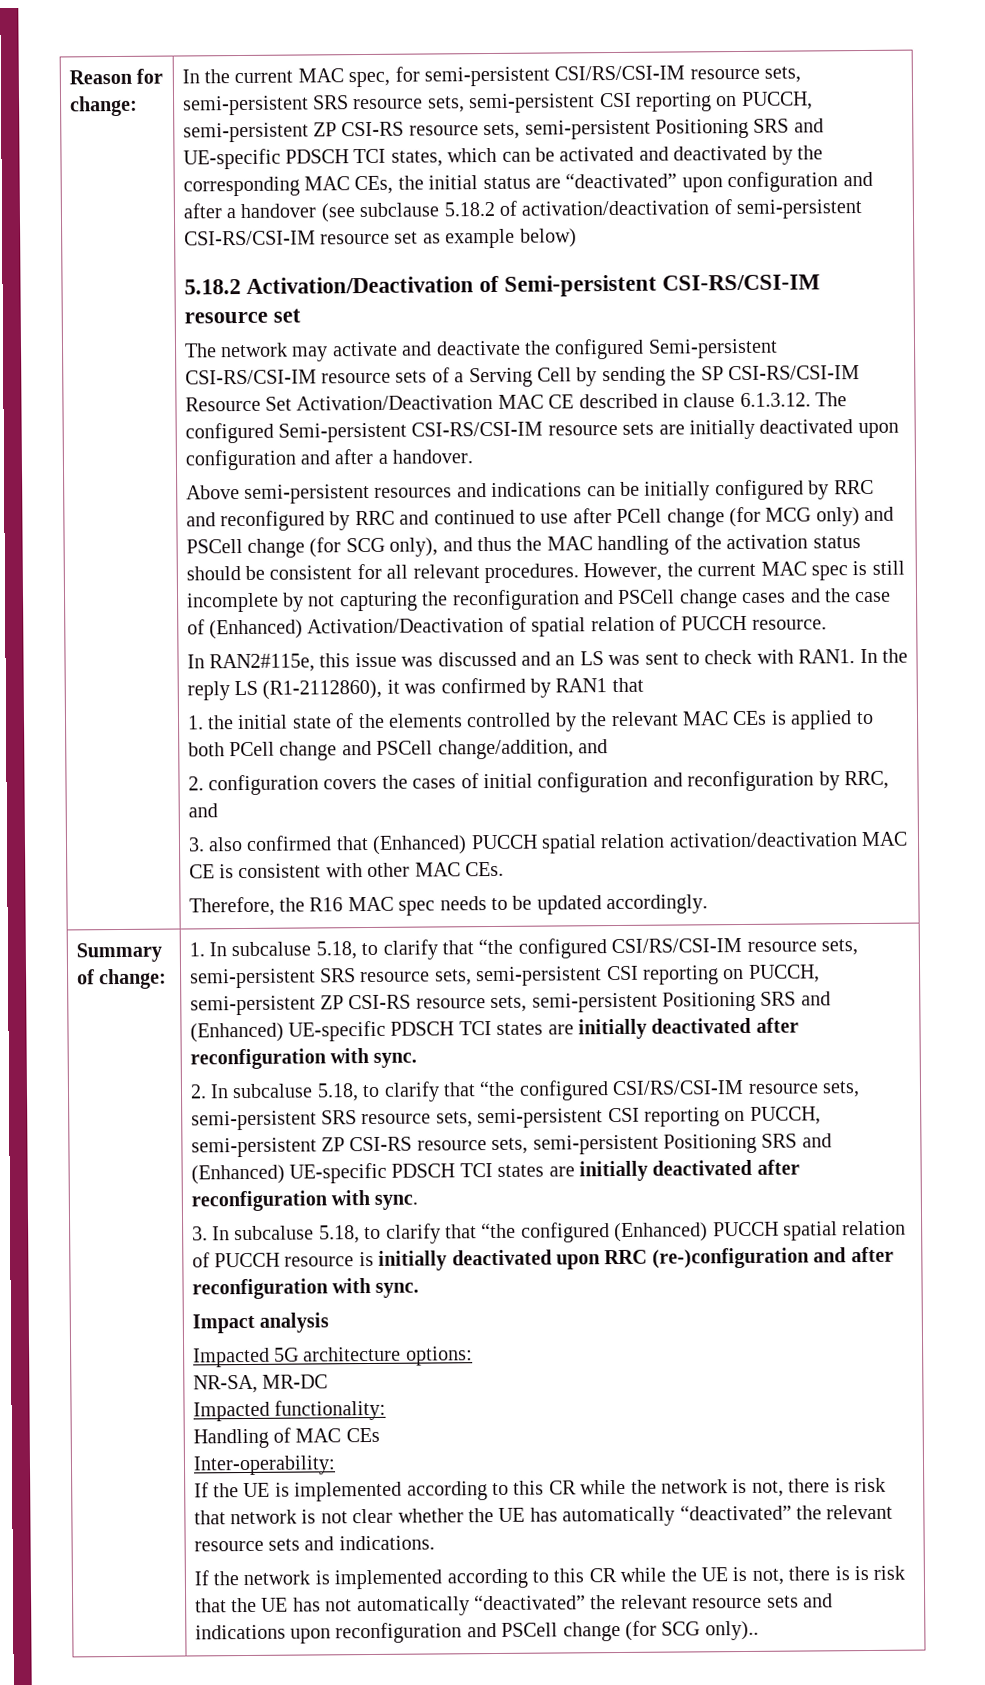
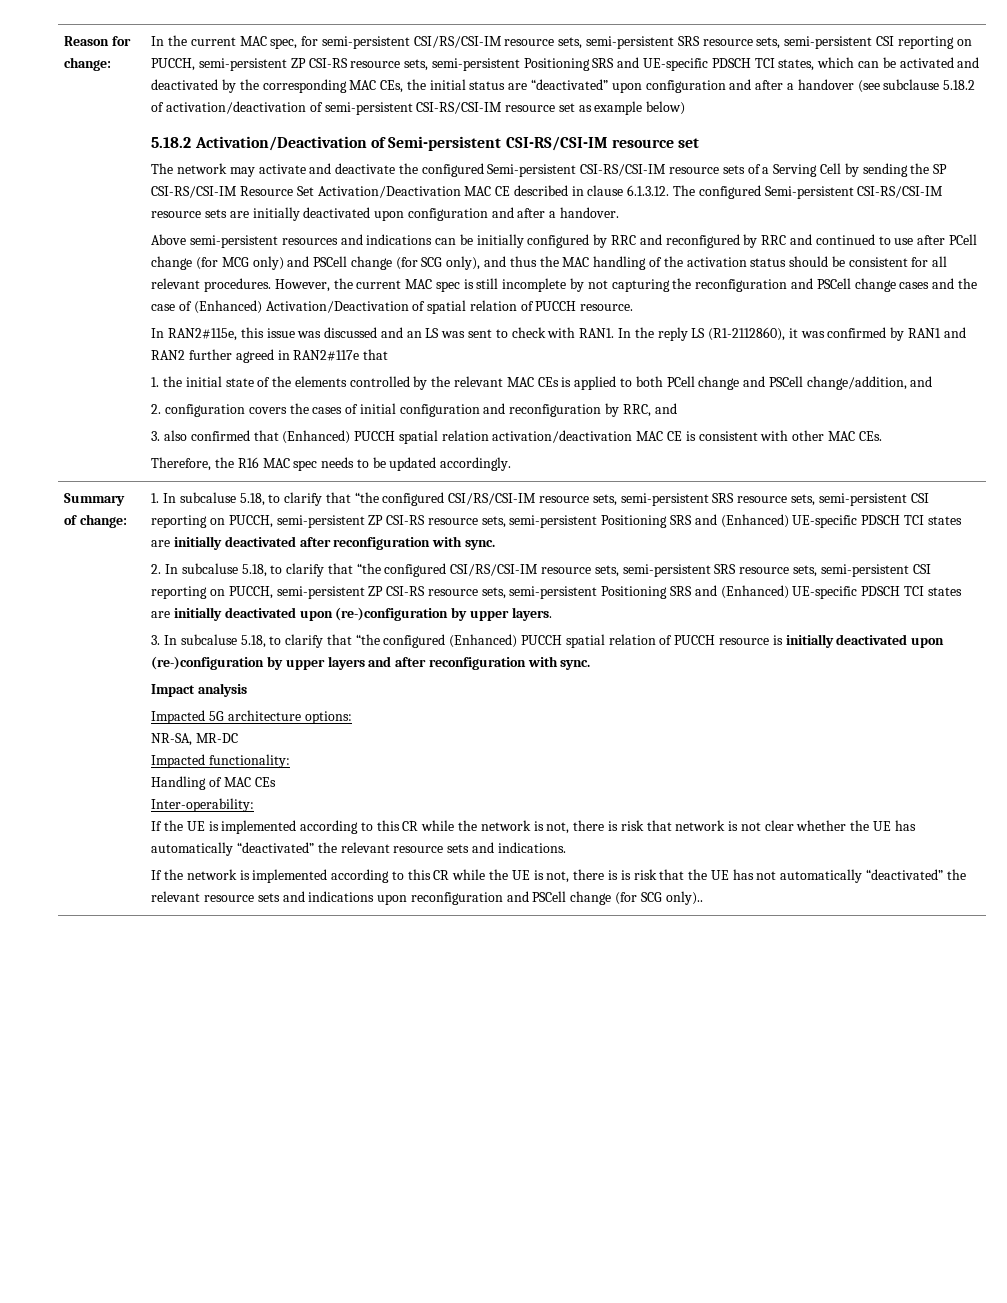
(608, 685) none -> [943,327,966,338] [151,349,360,363] and RAN2 further agreed in RAN2#117e
[756,1159,800,1175] [190,1189,419,1212] after reconfiguration with sync. -> [299,607,552,621] upon (re-)configuration by upper layers.
[604,1247,809,1269] RRC (re-)configuration -> [151,656,365,670] (re-)configuration by upper layers

